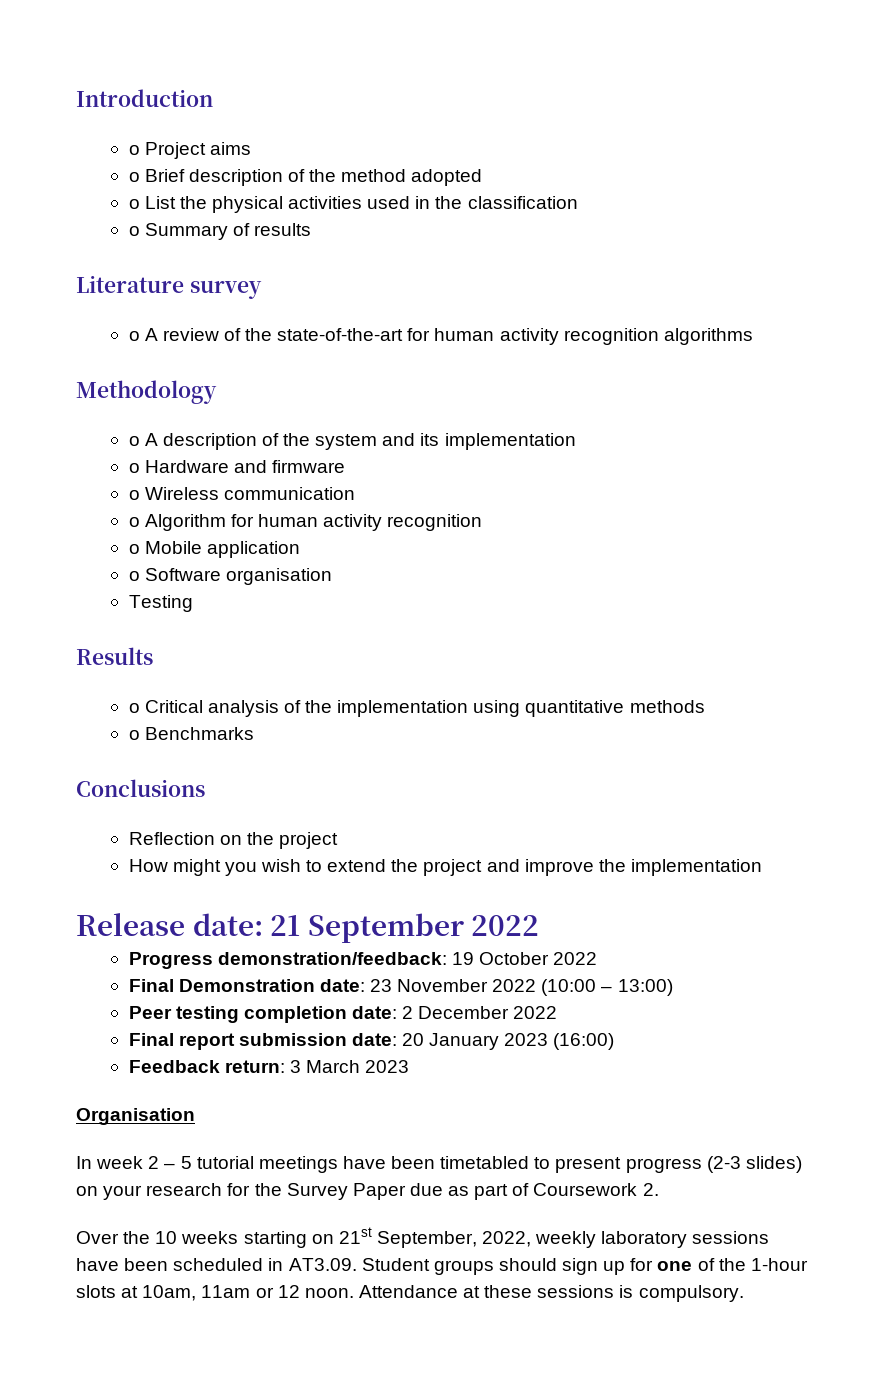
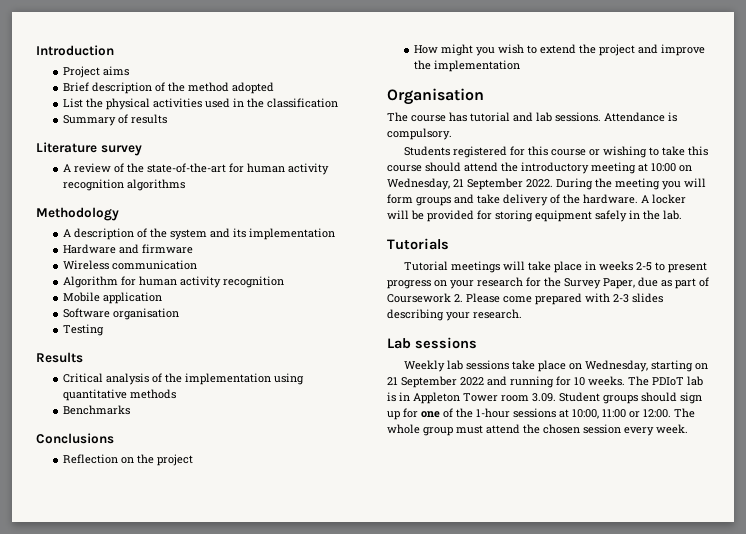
[128,145,140,155] o -> (114, 50) none
[128,172,140,182] o -> (129, 71) none
[128,199,140,209] o -> (274, 88) none
[128,226,140,236] o -> (338, 103) none
[128,331,140,341] o -> (142, 150) none
[128,436,140,446] o -> (119, 214) none
[128,463,140,473] o -> (335, 234) none
[128,490,140,500] o -> (193, 249) none
[128,517,140,527] o -> (197, 265) none
[128,544,140,554] o -> (284, 282) none
[128,571,140,581] o -> (162, 298) none
[128,703,140,713] o -> (83, 357) none
[128,730,140,740] o -> (176, 394) none
[76,913,540,943] [128,952,598,969] [128,979,673,996] [128,1006,558,1023] [128,1033,615,1050] [128,1060,410,1073] [76,1108,195,1125] [76,1156,530,1173] Release date: 21 September 2022 // Progress demonstration/feedback: 19 October 2022 // Final Demonstration date: 23 November 2022 (10:00 – 13:00) // Peer testing completion date: 2 December 2022 // Final report submission date: 20 January 2023 (16:00) // Feedback return: 3 March 2023 // Organisation // In week 2 – 5 tutorial meetings have been timetabled -> [387,88,484,105] [387,112,677,122] [387,128,452,140] [404,146,709,158] [387,162,692,174] [387,178,706,190] [387,194,686,206] [387,210,682,222] [387,238,449,250] [404,261,653,273] Organisation // The course has tutorial and lab sessions. Attendance is compulsory. // Students registered for this course or wishing to take this course should attend the introductory meeting at 10:00 on Wednesday, 21 September 2022. During the meeting you will form groups and take delivery of the hardware. A locker will be provided for storing equipment safely in the lab. // Tutorials // Tutorial meetings will take place in weeks 2-5
[706,1156,802,1173] (2-3 slides) -> (431, 284) none
[352,1183,406,1200] Paper -> [603,278,635,289] Paper,
[76,1227,770,1248] [76,1258,357,1271] // Over the 10 weeks starting on 21st September, 2022, weekly laboratory sessions have been scheduled in AT3.09. -> [466,293,663,305] [387,309,522,321] [387,337,477,349] [404,360,709,372] [387,376,703,388] [387,392,556,404] Please come prepared with 2-3 slides describing your research. // Lab sessions // Weekly lab sessions take place on Wednesday, starting on 21 September 2022 and running for 10 weeks. The PDIoT lab is in Appleton Tower room 3.09.
[76,1285,744,1302] slots at 10am, 11am or 12 noon. Attendance at these sessions is compulsory. -> [513,408,695,419] [387,424,688,436] sessions at 10:00, 11:00 or 12:00. The whole group must attend the chosen session every week.

